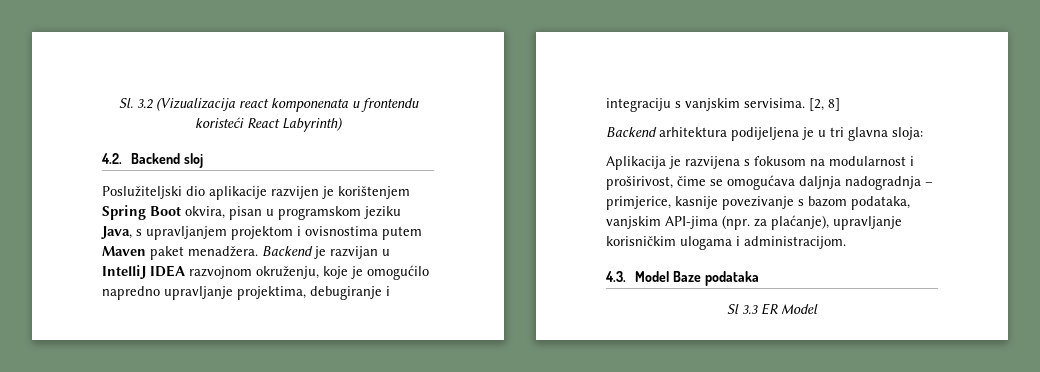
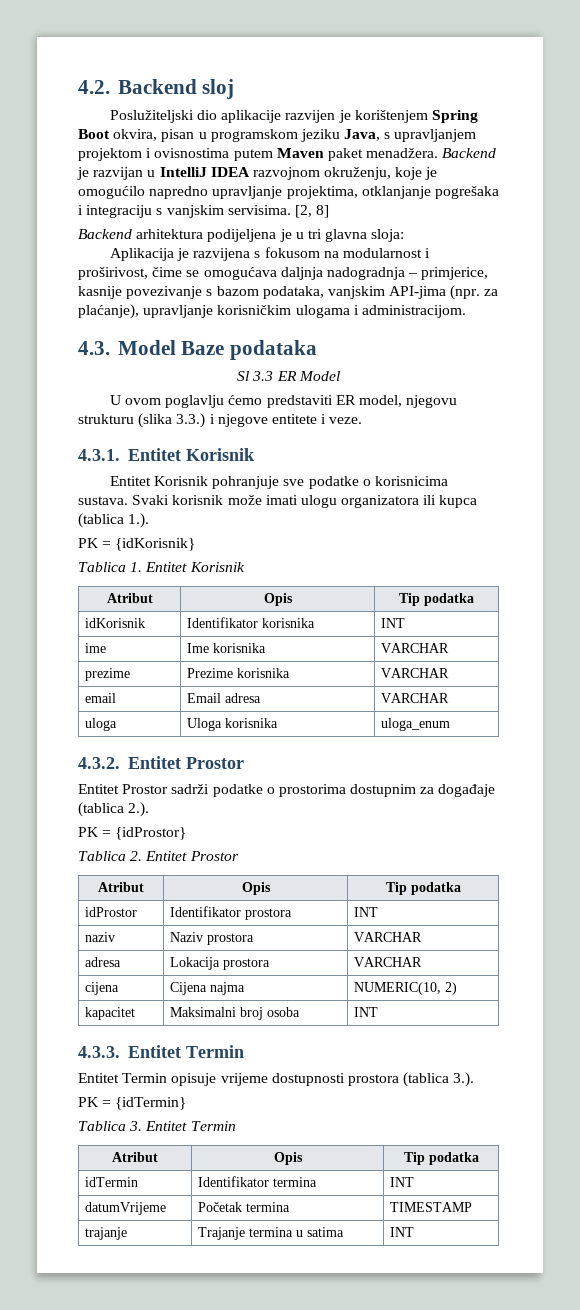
[118,97,419,112] [195,117,343,132] Sl. 3.2 (Vizualizacija react komponenata u frontendu koristeći React Labyrinth) // -> (78, 87) none
[310,286,382,300] debugiranje -> [361,186,499,199] otklanjanje pogrešaka
(818, 309) none -> [109,395,458,408] [78,413,363,428] [78,448,254,461] [109,476,448,489] [78,495,478,508] [78,513,150,528] [78,538,196,551] [78,562,245,572] [106,593,153,603] [263,593,293,606] [399,593,474,606] [85,618,146,628] [187,617,316,628] [381,618,406,628] [85,643,107,653] [187,643,267,653] [381,643,450,653] [85,668,131,681] [187,668,291,678] [381,668,450,678] [85,693,117,703] [187,693,262,703] [381,693,450,703] [85,718,118,731] [187,718,279,731] [381,718,451,731] [78,756,244,769] [78,784,496,797] [78,802,150,817] [78,827,187,840] [78,851,239,861] [98,882,144,892] [241,882,271,895] [385,882,461,895] [85,907,138,917] [170,906,293,920] [354,907,379,917] [85,932,116,942] [170,932,255,945] [354,932,423,942] [85,957,122,967] [170,957,271,970] [354,957,423,967] [85,982,120,995] [170,982,246,995] [354,982,458,995] [85,1007,136,1020] [170,1007,301,1020] [354,1007,379,1017] [78,1045,244,1058] [78,1072,475,1087] [78,1097,187,1110] [78,1121,236,1131] [112,1152,158,1162] [273,1152,303,1165] [403,1152,479,1165] [85,1177,139,1187] [198,1176,318,1187] [390,1177,415,1187] [85,1202,167,1215] [198,1202,291,1212] [390,1202,473,1212] [85,1227,128,1240] [198,1227,345,1240] [390,1227,415,1237] // U ovom poglavlju ćemo predstaviti ER model, njegovu strukturu (slika 3.3.) i njegove entitete i veze. // 4.3.1. Entitet Korisnik // Entitet Korisnik pohranjuje sve podatke o korisnicima sustava. Svaki korisnik može imati ulogu organizatora ili kupca (tablica 1.). // PK = {idKorisnik} // Tablica 1. Entitet Korisnik // Atribut | Opis | Tip podatka // idKorisnik | Identifikator korisnika | INT // ime | Ime korisnika | VARCHAR // prezime | Prezime korisnika | VARCHAR // email | Email adresa | VARCHAR // uloga | Uloga korisnika | uloga_enum // 4.3.2. Entitet Prostor // Entitet Prostor sadrži podatke o prostorima dostupnim za događaje (tablica 2.). // PK = {idProstor} // Tablica 2. Entitet Prostor // Atribut | Opis | Tip podatka // idProstor | Identifikator prostora | INT // naziv | Naziv prostora | VARCHAR // adresa | Lokacija prostora | VARCHAR // cijena | Cijena najma | NUMERIC(10, 2) // kapacitet | Maksimalni broj osoba | INT // 4.3.3. Entitet Termin // Entitet Termin opisuje vrijeme dostupnosti prostora (tablica 3.). // PK = {idTermin} // Tablica 3. Entitet Termin // Atribut | Opis | Tip podatka // idTermin | Identifikator termina | INT // datumVrijeme | Početak termina | TIMESTAMP // trajanje | Trajanje termina u satima | INT

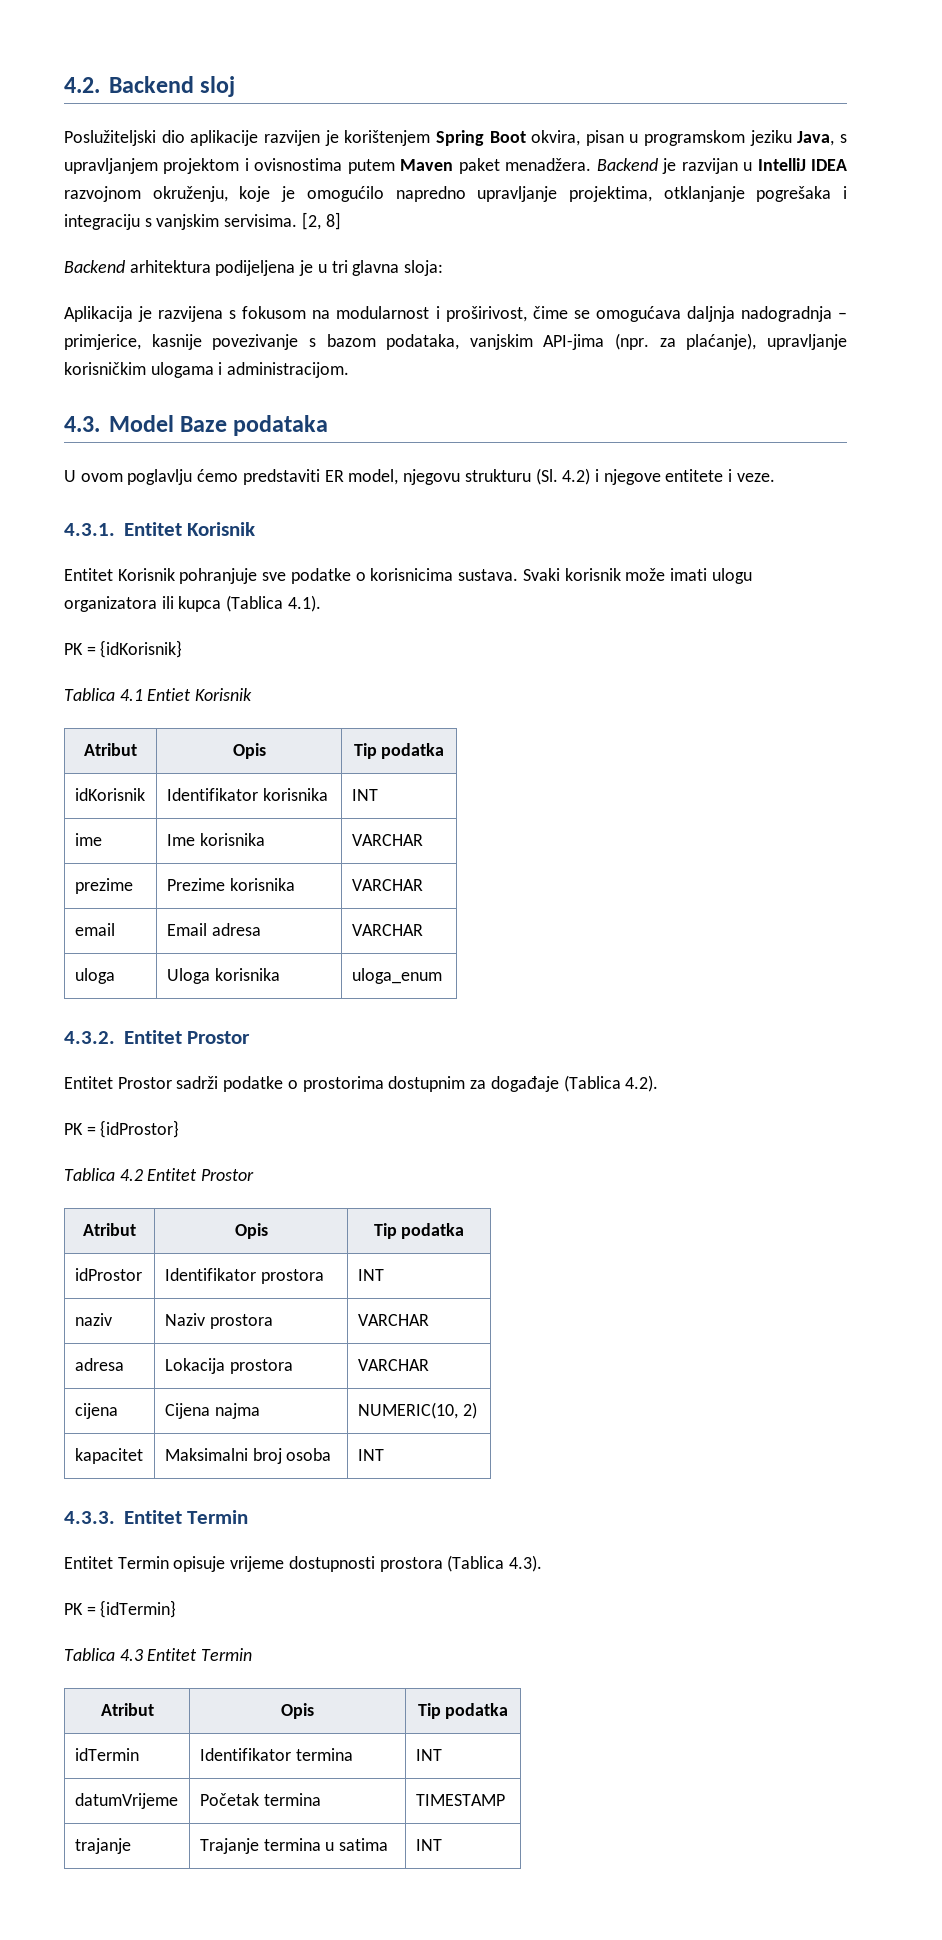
[237,371,340,381] // Sl 3.3 ER Model -> (329, 425) none
[138,413,206,428] (slika 3.3.) -> [535,468,591,485] (Sl. 4.2)
[78,513,150,528] (tablica 1.). -> [226,595,321,612] (Tablica 4.1).
[130,562,188,572] 1. Entitet -> [119,688,192,701] 4.1 Entiet
[78,802,150,817] (tablica 2.). -> [563,1075,659,1092] (Tablica 4.2).
[130,851,143,861] 2. -> [119,1169,143,1181] 4.2
[403,1072,475,1087] (tablica 3.). -> [447,1555,543,1572] (Tablica 4.3).
[129,1121,143,1131] 3. -> [119,1649,143,1661] 4.3

